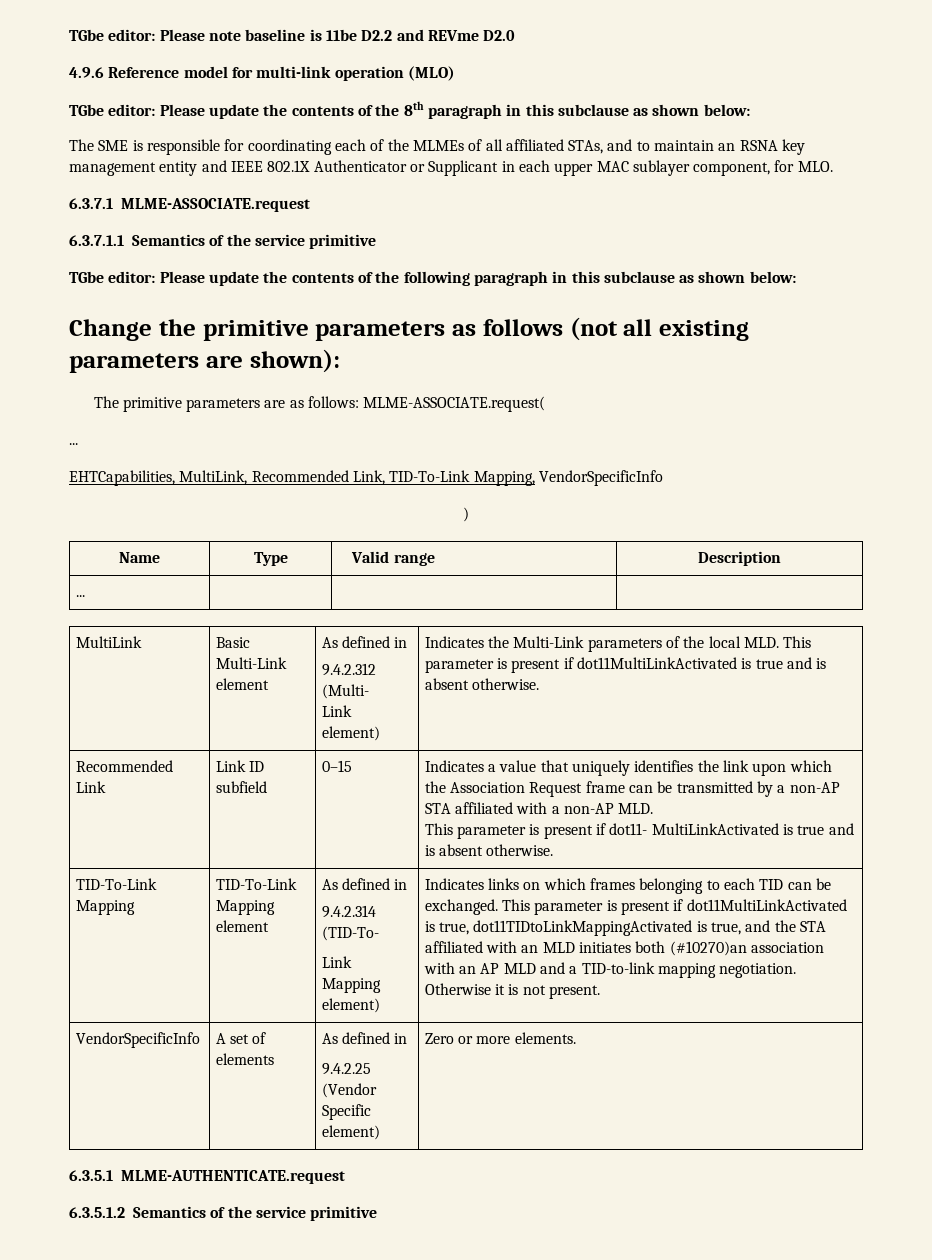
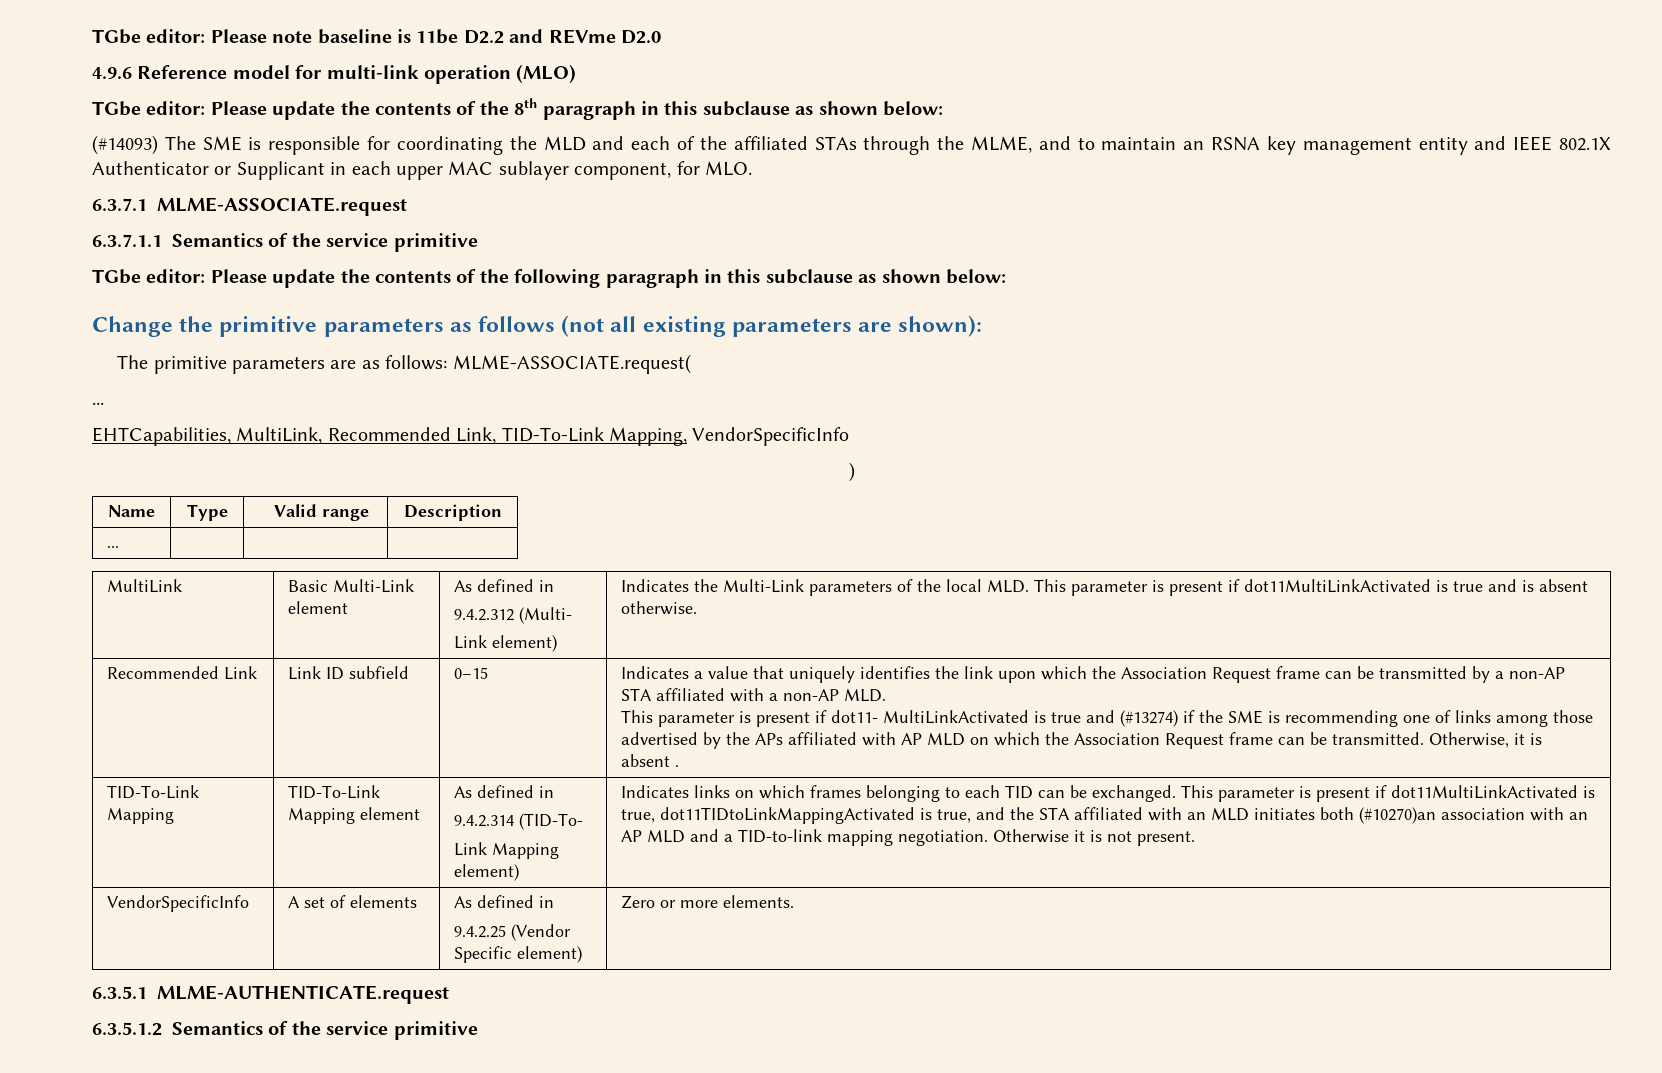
(750, 110) none -> [92,135,158,155] (#14093)
[334,139,604,154] each of the MLMEs of all affiliated STAs, -> [509,136,1032,155] the MLD and each of the affiliated STAs through the MLME,
[424,844,554,856] is absent otherwise. -> [1120,710,1594,727] [621,732,1543,749] [621,754,680,767] (#13274) if the SME is recommending one of links among those advertised by the APs affiliated with AP MLD on which the Association Request frame can be transmitted. Otherwise, it is absent .

